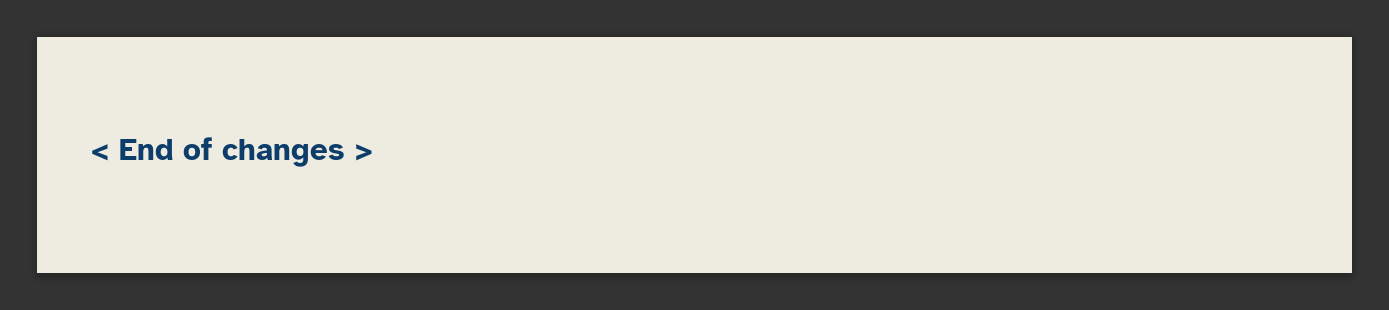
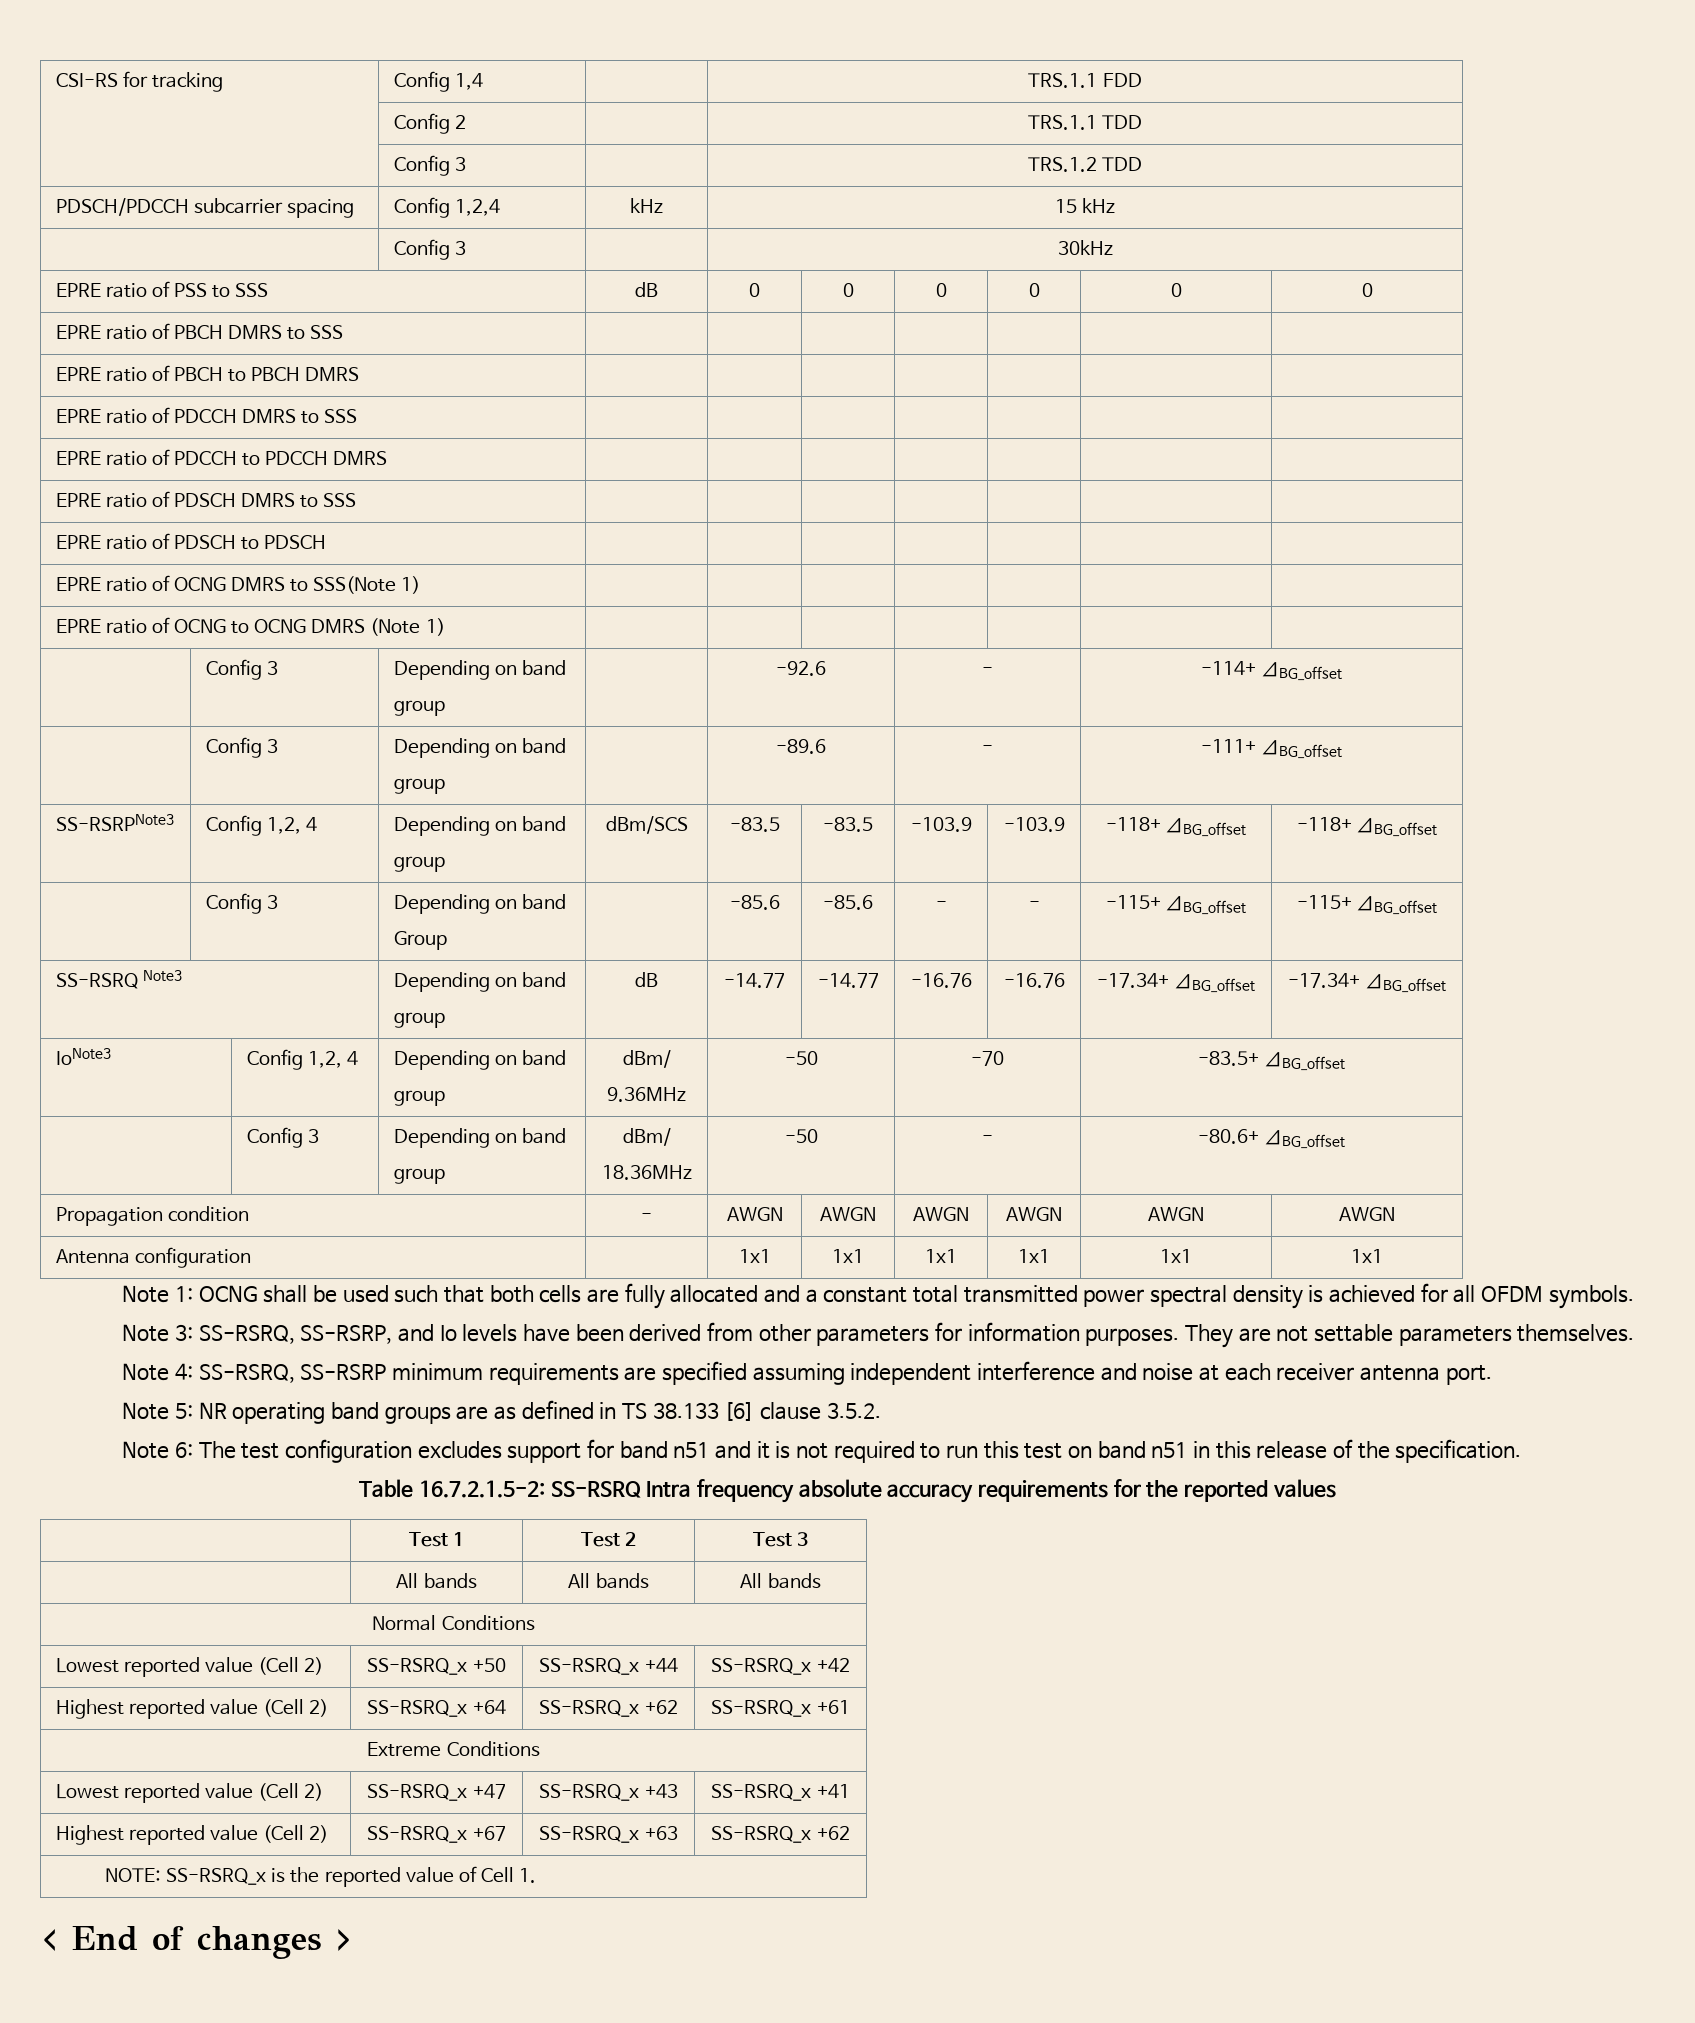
(91, 152) none -> [55,71,223,92] [393,71,483,92] [1028,73,1142,88] [393,113,466,134] [1027,115,1143,130] [393,155,466,176] [1027,157,1143,172] [55,198,354,218] [393,197,500,218] [630,198,663,213] [1054,198,1116,213] [393,239,466,260] [1057,240,1113,255] [55,281,269,298] [635,282,658,297] [749,283,760,297] [842,283,854,297] [935,283,947,297] [1028,283,1040,297] [1170,283,1182,297] [1361,283,1373,297] [55,323,344,340] [55,365,360,382] [55,407,358,424] [55,449,388,466] [55,491,357,508] [55,533,327,550] [55,575,421,594] [55,617,445,636] [205,659,278,680] [393,660,566,680] [393,700,445,716] [776,661,826,676] [982,667,993,675] [1201,661,1342,681] [205,737,278,758] [393,738,566,758] [393,778,445,794] [776,739,826,754] [982,745,993,753] [1201,739,1342,759] [55,814,174,831] [205,815,317,836] [393,816,566,836] [393,856,445,872] [605,816,688,834] [729,817,780,832] [823,817,873,832] [910,817,972,832] [1003,817,1065,832] [1105,817,1247,837] [1296,817,1438,837] [205,893,278,914] [393,894,566,914] [393,931,447,950] [729,895,780,910] [823,895,873,910] [935,901,947,909] [1028,901,1040,909] [1105,895,1247,915] [1296,895,1438,915] [55,970,182,989] [393,972,566,992] [393,1012,445,1028] [635,972,658,987] [724,973,785,988] [817,973,879,988] [910,973,972,988] [1003,973,1065,988] [1097,973,1255,993] [1288,973,1446,993] [55,1048,111,1065] [246,1049,358,1070] [393,1050,566,1070] [393,1090,445,1106] [622,1050,671,1068] [607,1087,686,1102] [784,1051,818,1065] [971,1051,1004,1066] [1198,1051,1345,1071] [246,1127,319,1148] [393,1128,566,1148] [393,1168,445,1184] [622,1128,671,1146] [601,1165,692,1180] [784,1129,818,1143] [982,1135,993,1143] [1198,1129,1345,1149] [55,1206,249,1226] [641,1213,652,1221] [726,1207,783,1221] [820,1207,876,1221] [913,1207,969,1221] [1006,1207,1062,1221] [1148,1207,1205,1221] [1339,1207,1396,1221] [55,1247,251,1268] [738,1249,771,1263] [832,1249,864,1263] [925,1249,957,1263] [1018,1249,1050,1263] [1160,1249,1193,1263] [1351,1249,1384,1263] [122,1283,1634,1309] [122,1322,1635,1348] [122,1361,1492,1385] [122,1400,881,1424] [122,1439,1522,1463] [359,1479,1336,1503] [408,1532,465,1547] [580,1532,637,1547] [752,1532,809,1547] [396,1573,477,1589] [568,1573,649,1589] [740,1573,821,1589] [372,1615,535,1631] [55,1657,324,1677] [367,1658,506,1675] [539,1658,678,1675] [711,1658,850,1675] [55,1699,329,1719] [367,1700,506,1717] [539,1700,678,1717] [711,1700,850,1717] [367,1741,540,1757] [55,1783,324,1803] [367,1784,506,1801] [539,1784,678,1801] [711,1784,850,1801] [55,1825,329,1845] [367,1826,506,1843] [539,1826,678,1843] [711,1826,850,1843] [105,1866,537,1887] CSI-RS for tracking | Config 1,4 | | TRS.1.1 FDD // | Config 2 | | TRS.1.1 TDD // | Config 3 | | TRS.1.2 TDD // PDSCH/PDCCH subcarrier spacing | Config 1,2,4 | kHz | 15 kHz // | Config 3 | | 30kHz // EPRE ratio of PSS to SSS | dB | 0 | 0 | 0 | 0 | 0 | 0 // EPRE ratio of PBCH DMRS to SSS | | | | | | | // EPRE ratio of PBCH to PBCH DMRS | | | | | | | // EPRE ratio of PDCCH DMRS to SSS | | | | | | | // EPRE ratio of PDCCH to PDCCH DMRS | | | | | | | // EPRE ratio of PDSCH DMRS to SSS | | | | | | | // EPRE ratio of PDSCH to PDSCH | | | | | | | // EPRE ratio of OCNG DMRS to SSS(Note 1) | | | | | | | // EPRE ratio of OCNG to OCNG DMRS (Note 1) | | | | | | | // | Config 3 | Depending on band // group | | -92.6 | - | -114+ ΔBG_offset // | Config 3 | Depending on band // group | | -89.6 | - | -111+ ΔBG_offset // SS-RSRPNote3 | Config 1,2, 4 | Depending on band // group | dBm/SCS | -83.5 | -83.5 | -103.9 | -103.9 | -118+ ΔBG_offset | -118+ ΔBG_offset // | Config 3 | Depending on band // Group | | -85.6 | -85.6 | - | - | -115+ ΔBG_offset | -115+ ΔBG_offset // SS-RSRQ Note3 | Depending on band // group | dB | -14.77 | -14.77 | -16.76 | -16.76 | -17.34+ ΔBG_offset | -17.34+ ΔBG_offset // IoNote3 | Config 1,2, 4 | Depending on band // group | dBm/ // 9.36MHz | -50 | -70 | -83.5+ ΔBG_offset // | Config 3 | Depending on band // group | dBm/ // 18.36MHz | -50 | - | -80.6+ ΔBG_offset // Propagation condition | - | AWGN | AWGN | AWGN | AWGN | AWGN | AWGN // Antenna configuration | | 1x1 | 1x1 | 1x1 | 1x1 | 1x1 | 1x1 // Note 1: OCNG shall be used such that both cells are fully allocated and a constant total transmitted power spectral density is achieved for all OFDM symbols. // Note 3: SS-RSRQ, SS-RSRP, and Io levels have been derived from other parameters for information purposes. They are not settable parameters themselves. // Note 4: SS-RSRQ, SS-RSRP minimum requirements are specified assuming independent interference and noise at each receiver antenna port. // Note 5: NR operating band groups are as defined in TS 38.133 [6] clause 3.5.2. // Note 6: The test configuration excludes support for band n51 and it is not required to run this test on band n51 in this release of the specification. // Table 16.7.2.1.5-2: SS-RSRQ Intra frequency absolute accuracy requirements for the reported values // | Test 1 | Test 2 | Test 3 // | All bands | All bands | All bands // Normal Conditions // Lowest reported value (Cell 2) | SS-RSRQ_x +50 | SS-RSRQ_x +44 | SS-RSRQ_x +42 // Highest reported value (Cell 2) | SS-RSRQ_x +64 | SS-RSRQ_x +62 | SS-RSRQ_x +61 // Extreme Conditions // Lowest reported value (Cell 2) | SS-RSRQ_x +47 | SS-RSRQ_x +43 | SS-RSRQ_x +41 // Highest reported value (Cell 2) | SS-RSRQ_x +67 | SS-RSRQ_x +63 | SS-RSRQ_x +62 // NOTE: SS-RSRQ_x is the reported value of Cell 1. //

